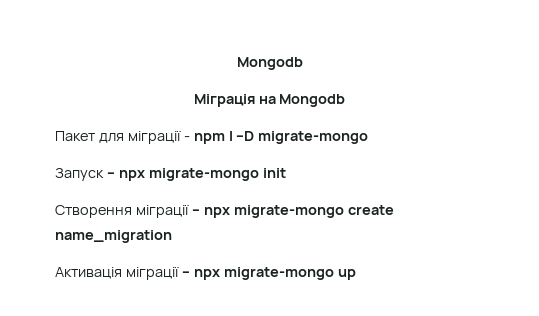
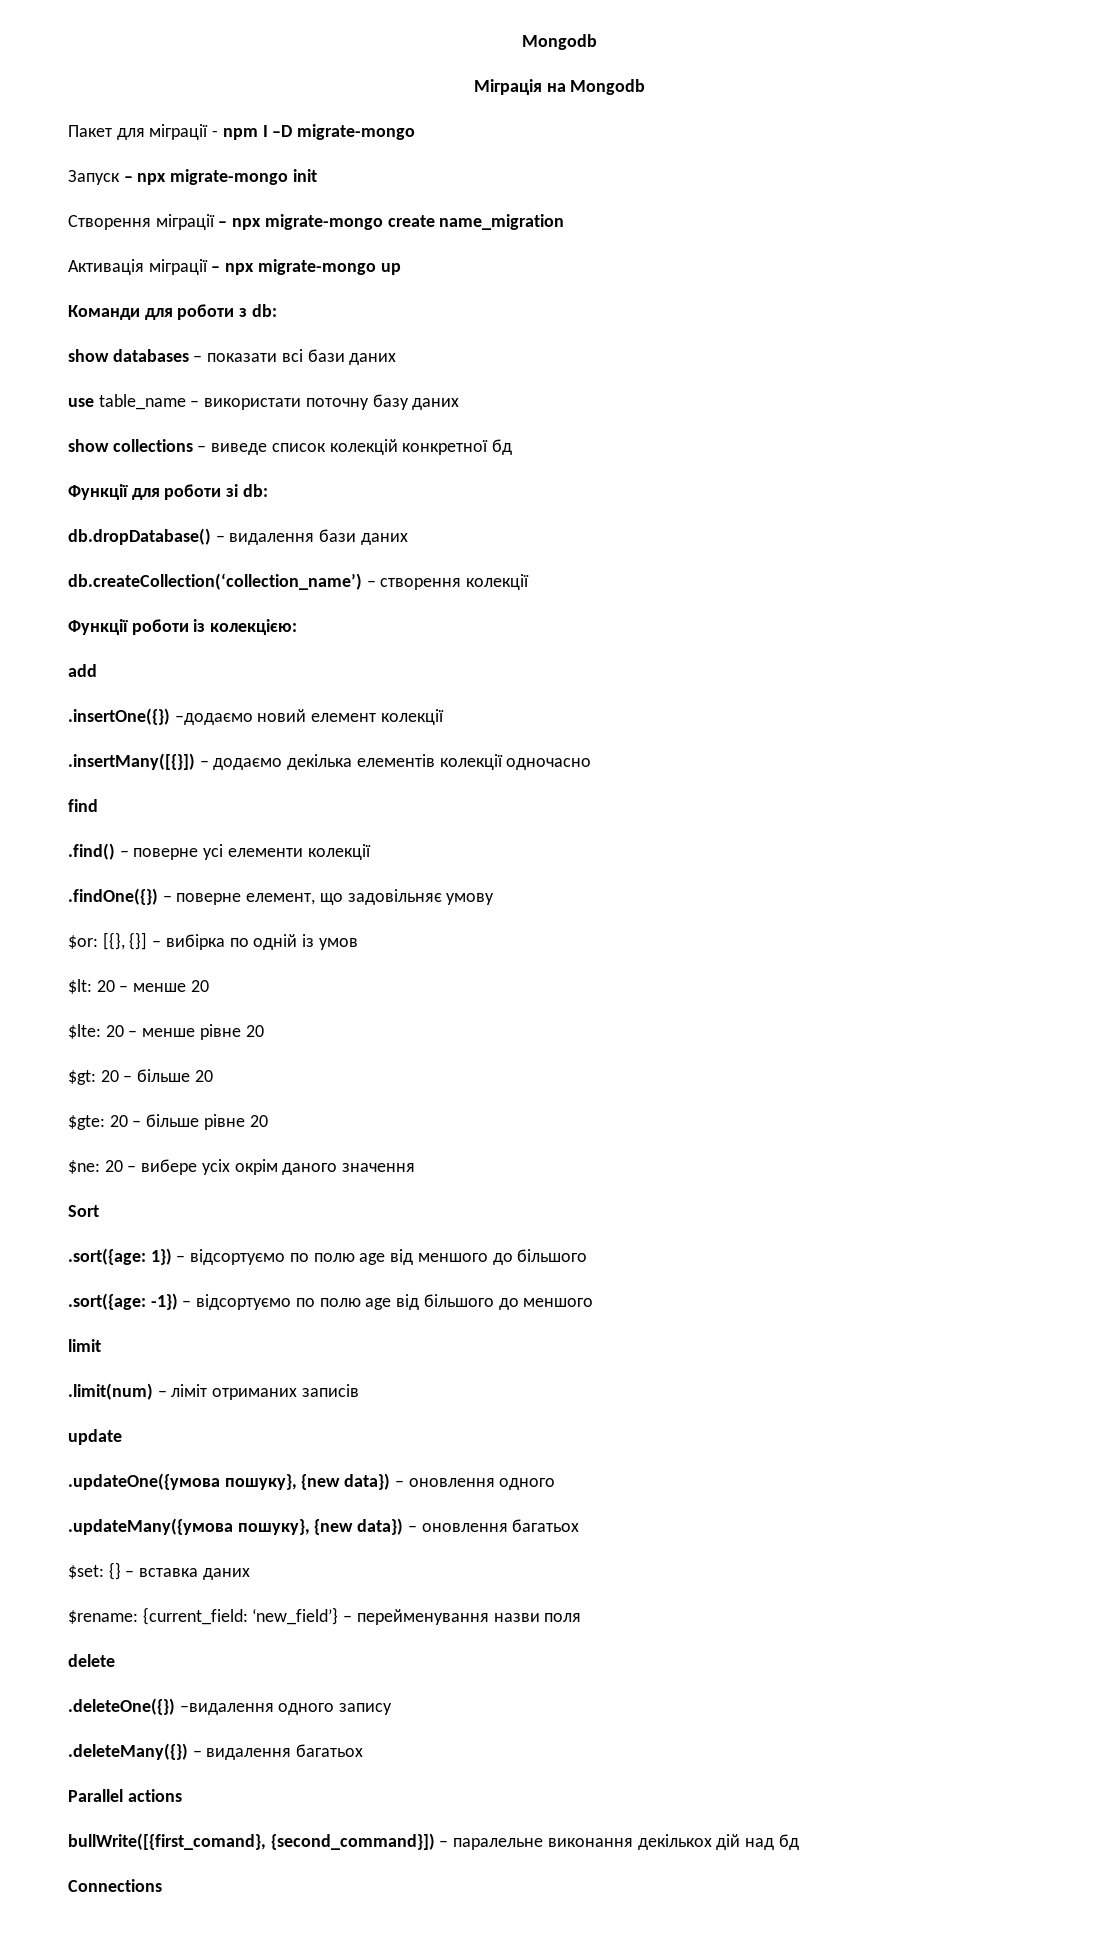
(356, 274) none -> [68,304,277,320] [68,349,397,365] [68,394,460,410] [68,439,513,455] [68,484,268,500] [68,528,408,545] [68,573,530,590] [68,619,298,635] [68,664,97,677] [68,708,444,725] [68,753,592,770] [68,799,98,812] [68,843,371,860] [68,888,495,905] [68,932,358,950] [68,979,209,994] [68,1024,264,1040] [68,1069,213,1085] [68,1114,268,1130] [68,1159,416,1175] [68,1205,99,1217] [68,1248,588,1265] [68,1293,594,1310] [68,1339,101,1352] [68,1383,359,1400] [68,1429,122,1445] [68,1473,556,1490] [68,1518,580,1535] [68,1562,250,1580] [68,1607,582,1625] [68,1654,115,1667] [68,1698,393,1715] [68,1743,364,1760] [68,1789,182,1802] [68,1833,799,1850] [68,1879,162,1892] // Команди для роботи з db: // show databases – показати всі бази даних // use table_name – використати поточну базу даних // show collections – виведе список колекцій конкретної бд // Функції для роботи зі db: // db.dropDatabase() – видалення бази даних // db.createCollection(‘collection_name’) – створення колекції // Функції роботи із колекцією: // add // .insertOne({}) –додаємо новий елемент колекції // .insertMany([{}]) – додаємо декілька елементів колекції одночасно // find // .find() – поверне усі елементи колекції // .findOne({}) – поверне елемент, що задовільняє умову // $or: [{}, {}] – вибірка по одній із умов // $lt: 20 – менше 20 // $lte: 20 – менше рівне 20 // $gt: 20 – більше 20 // $gte: 20 – більше рівне 20 // $ne: 20 – вибере усіх окрім даного значення // Sort // .sort({age: 1}) – відсортуємо по полю age від меншого до більшого // .sort({age: -1}) – відсортуємо по полю age від більшого до меншого // limit // .limit(num) – ліміт отриманих записів // update // .updateOne({умова пошуку}, {new data}) – оновлення одного // .updateMany({умова пошуку}, {new data}) – оновлення багатьох // $set: {} – вставка даних // $rename: {current_field: ‘new_field’} – перейменування назви поля // delete // .deleteOne({}) –видалення одного запису // .deleteMany({}) – видалення багатьох // Parallel actions // bullWrite([{first_comand}, {second_command}]) – паралельне виконання декількох дій над бд // Connections

